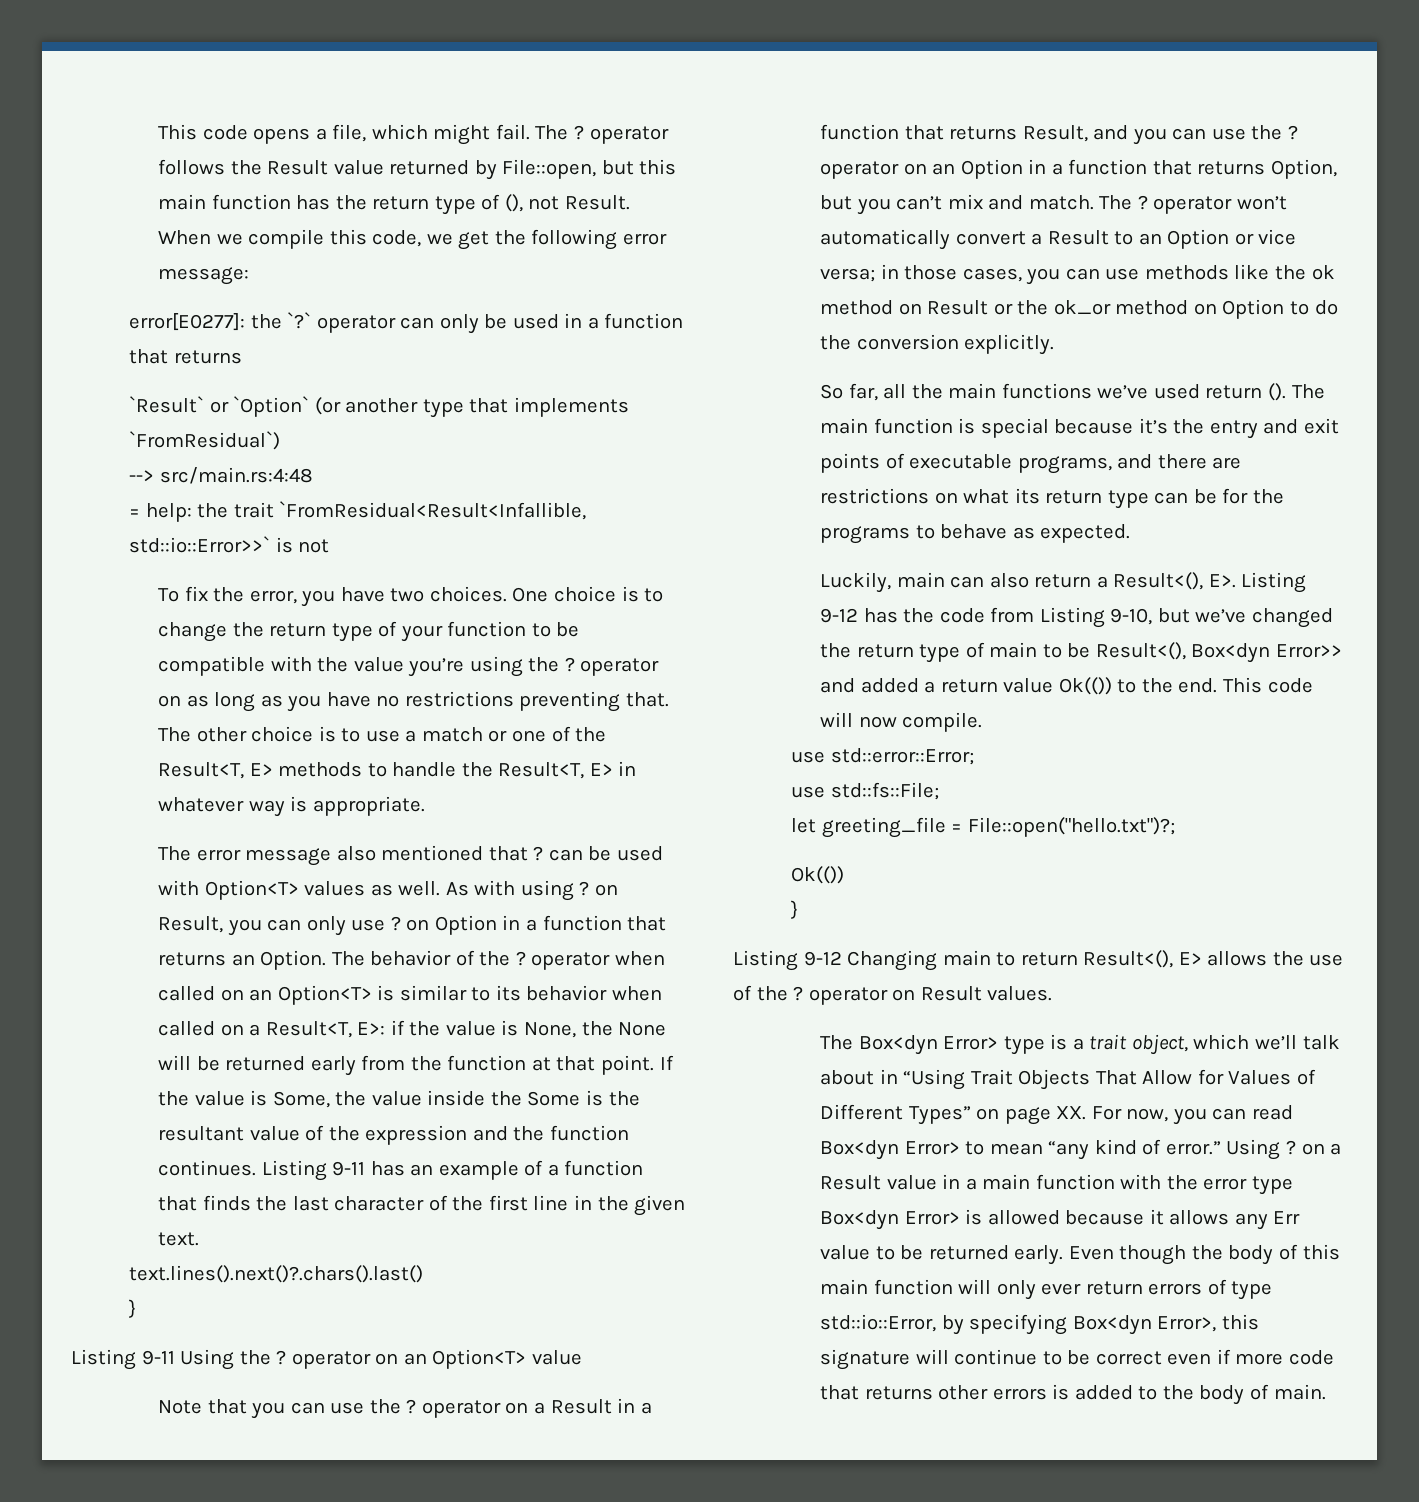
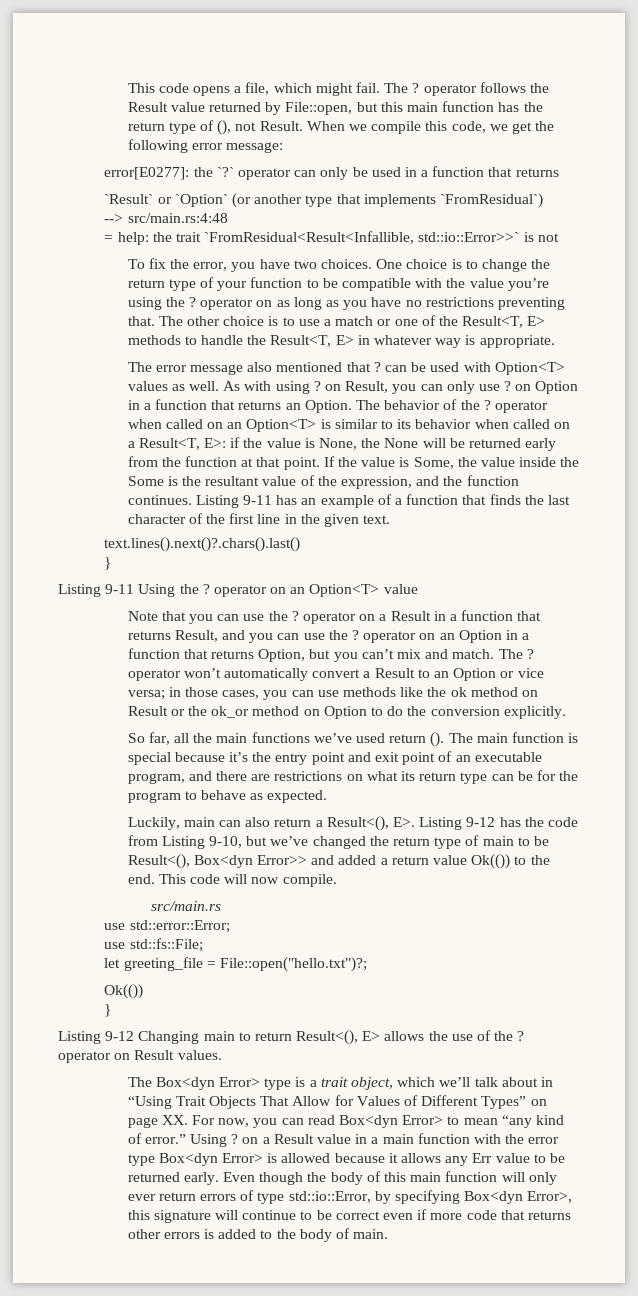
[365,1125,468,1145] expression -> [340,476,412,489] expression,
(1258, 429) none -> [311,752,345,765] point
[820,453,1112,474] points of executable programs, -> [402,751,542,765] [127,773,185,784] point of an executable program,
[820,526,911,544] programs -> [127,792,181,803] program
(983, 722) none -> [150,901,221,911] // src/main.rs

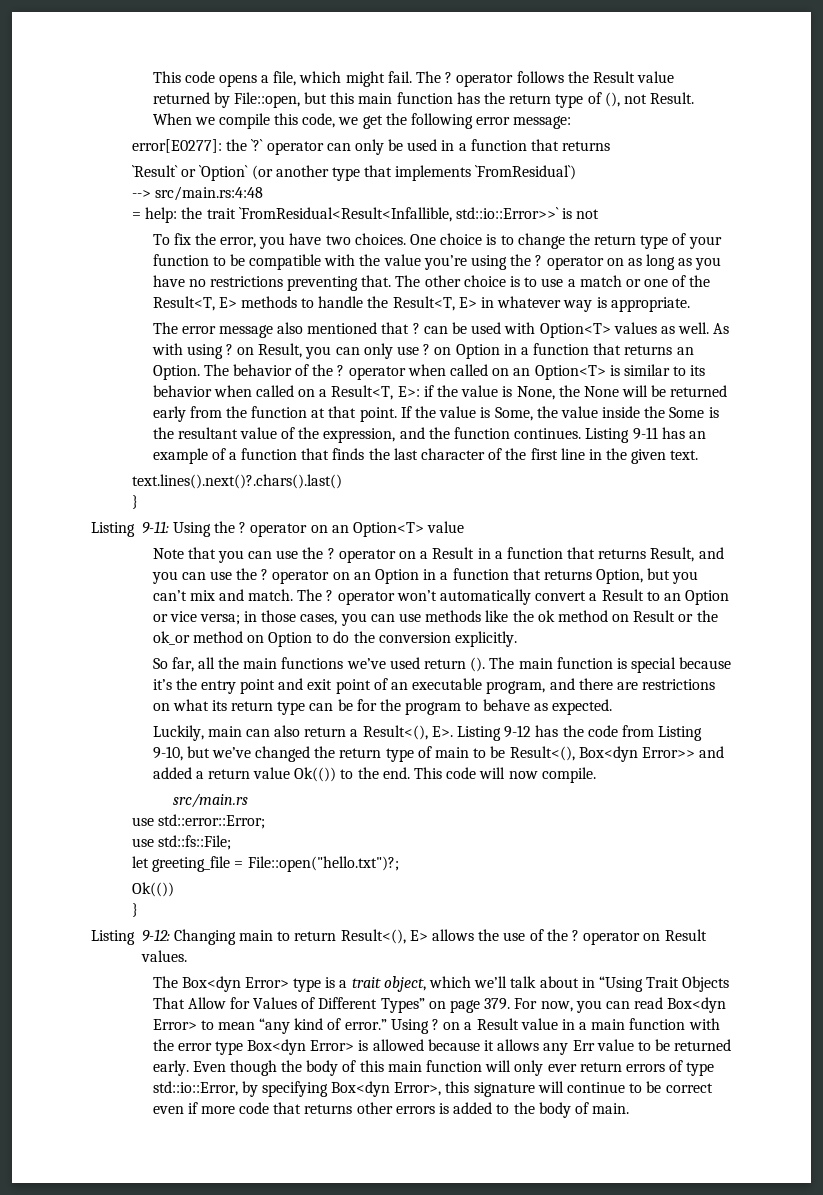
[105,584,135,594] 9-11 -> [141,521,169,534] 9-11:
[105,1031,135,1041] 9-12 -> [141,929,170,942] 9-12:
[161,1115,188,1125] XX. -> [484,998,511,1010] 379.

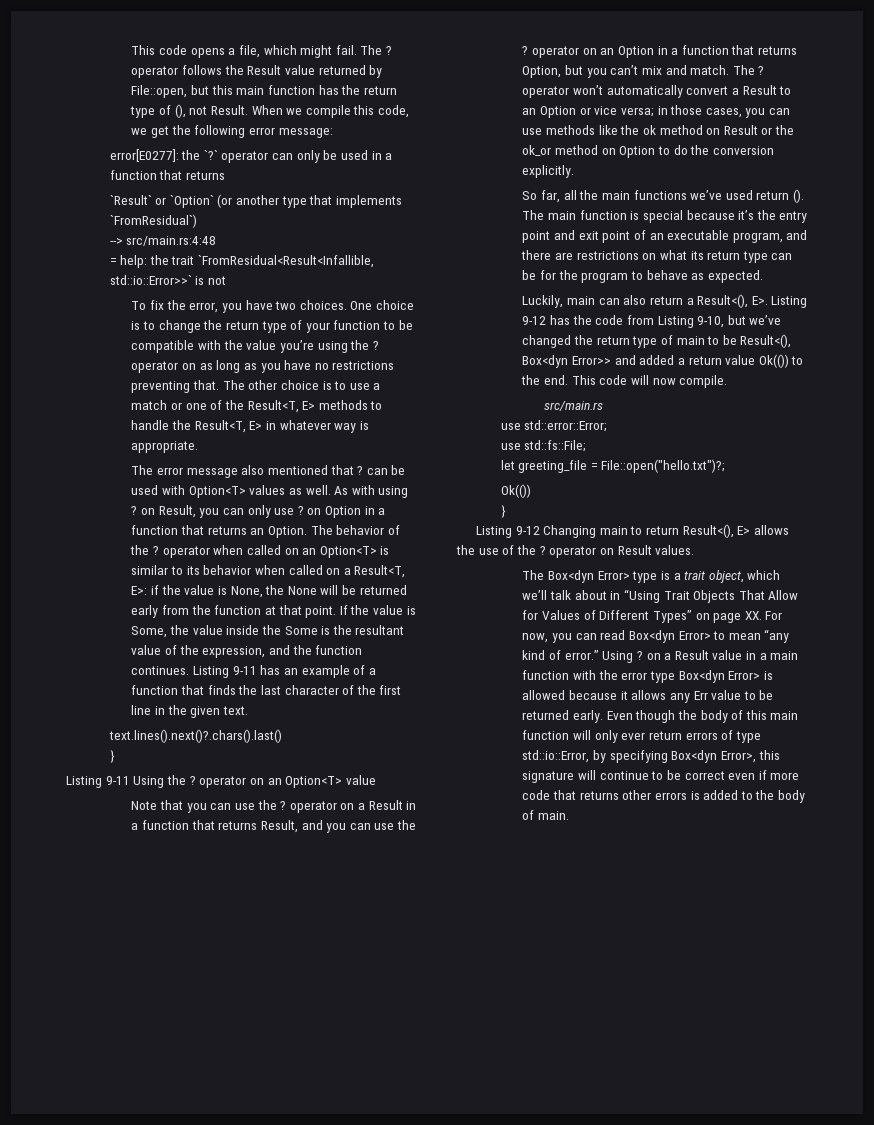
[141,521,169,534] 9-11: -> [105,776,130,785] 9-11
[141,929,170,942] 9-12: -> [515,526,540,535] 9-12
[484,998,511,1010] 379. -> [744,611,762,620] XX.

